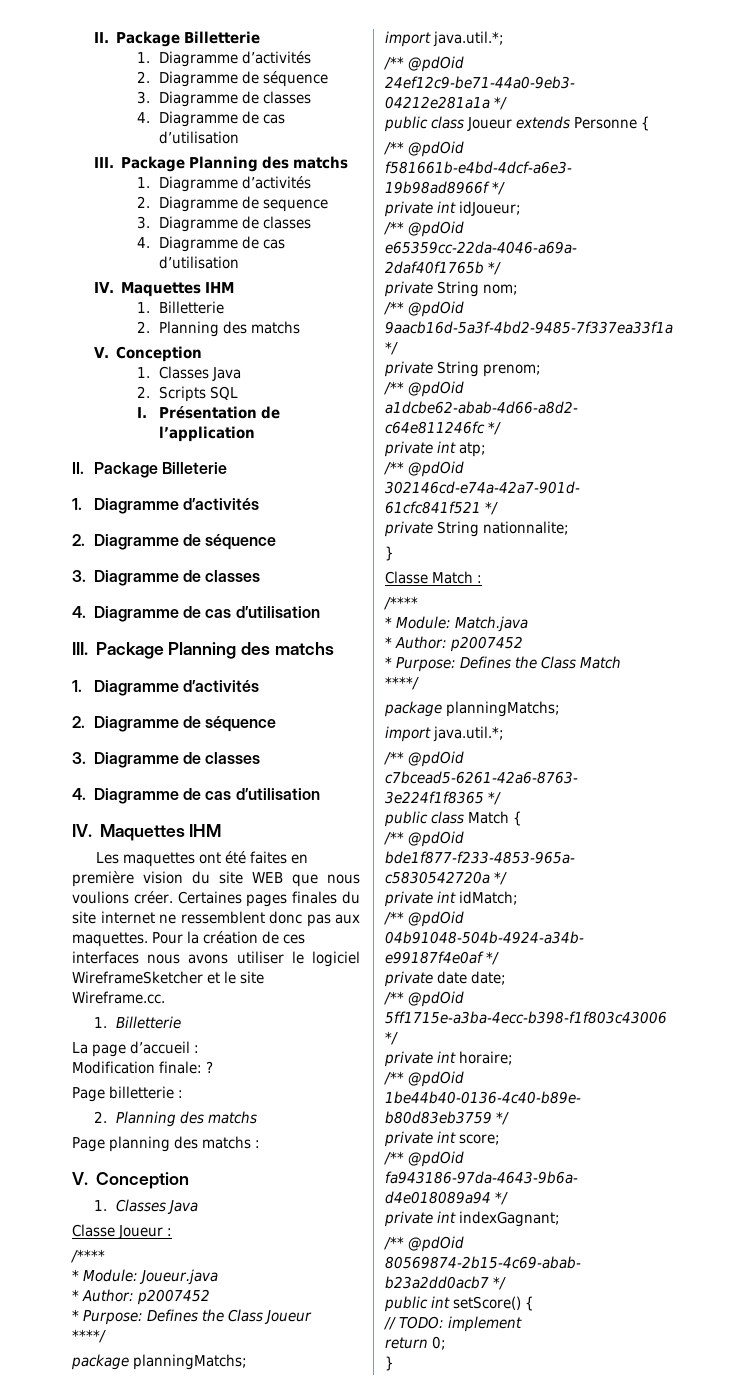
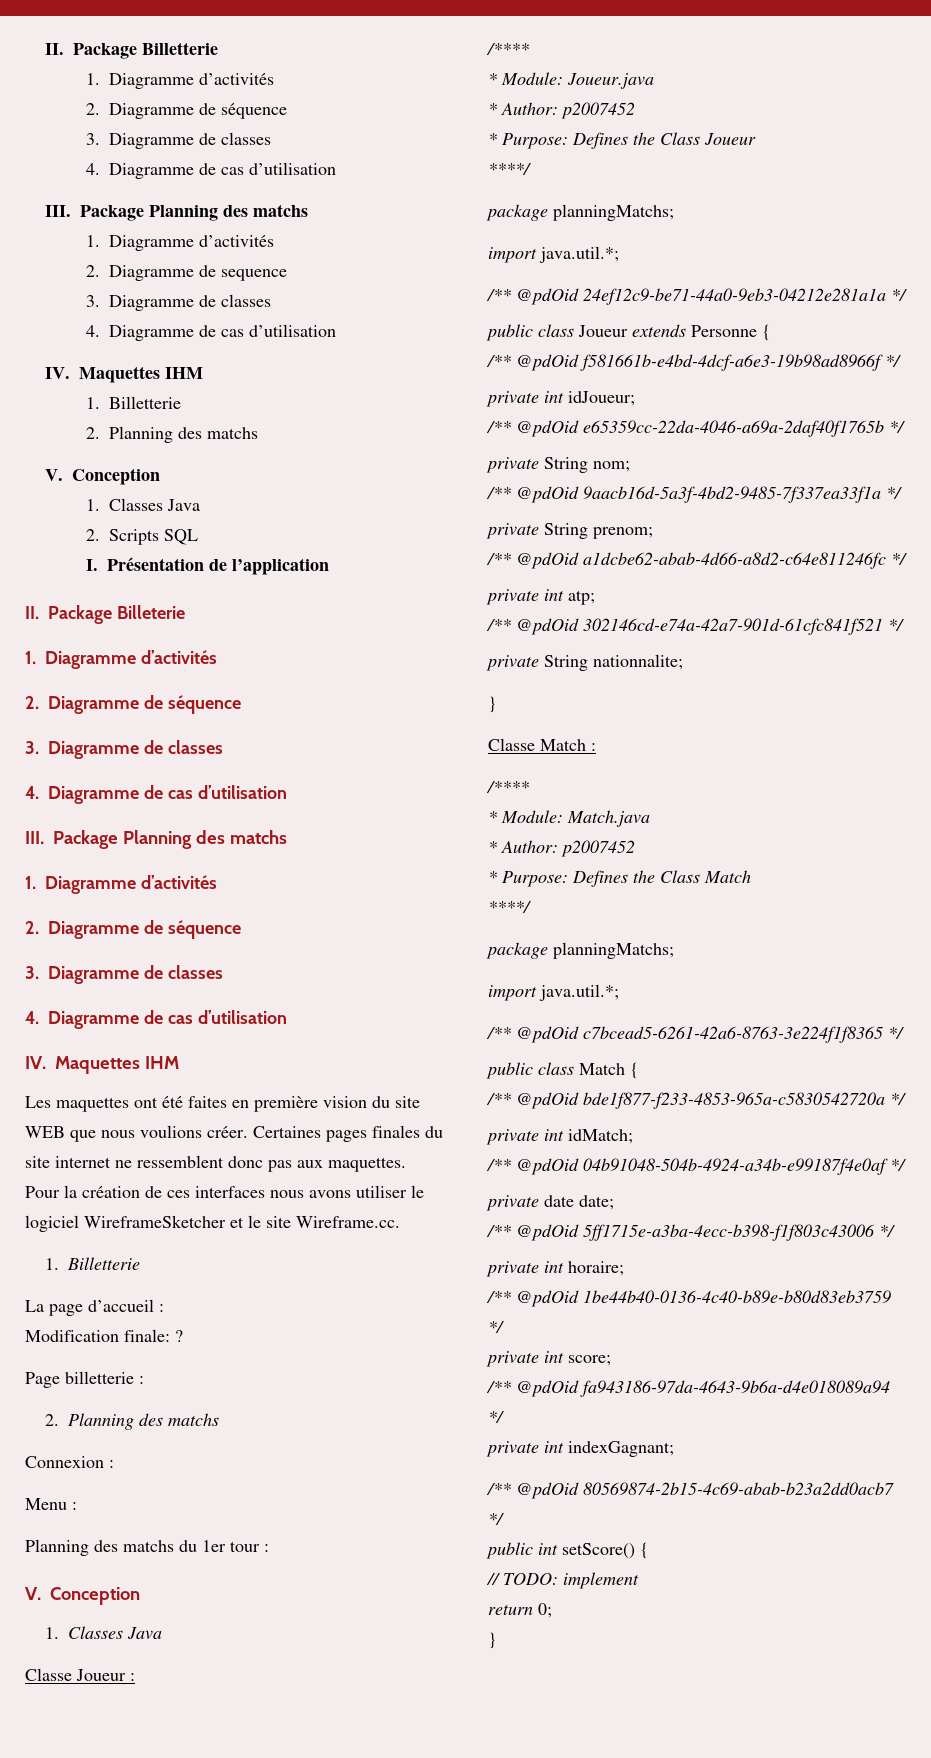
[72,1136,252,1152] Page planning des matchs -> [25,1456,114,1468] [25,1498,77,1510] [25,1539,260,1556] Connexion : // Menu : // Planning des matchs du 1er tour

